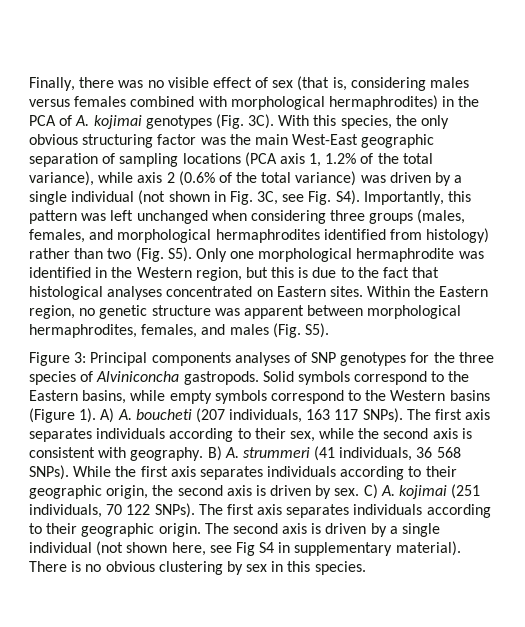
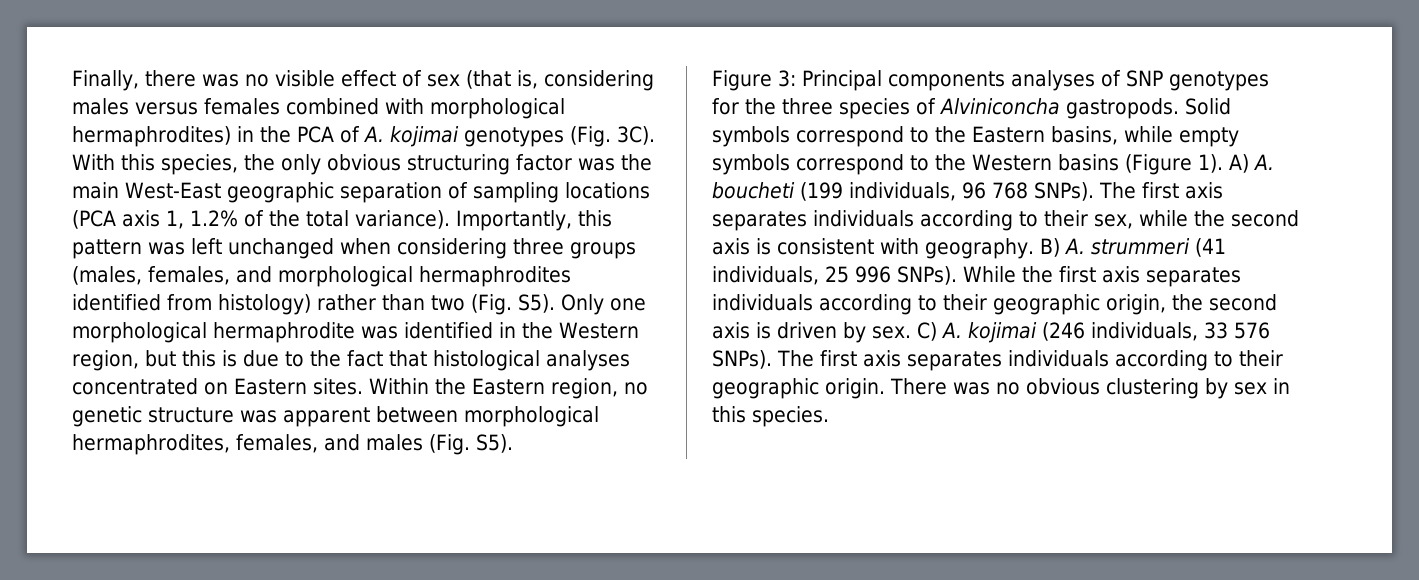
[29,171,463,186] [29,190,360,205] variance), while axis 2 (0.6% of the total variance) was driven by a single individual (not shown in Fig. 3C, see Fig. S4). -> [355,210,450,229] variance).
[195,408,359,423] (207 individuals, 163 117 -> [800,182,1028,201] (199 individuals, 96 768
[416,447,461,458] 36 568 -> [825,266,891,283] 25 996
[451,484,481,499] [29,504,151,518] (251 individuals, 70 122 -> [1042,322,1270,341] (246 individuals, 33 576
[204,523,441,537] [29,541,461,556] [29,561,82,572] The second axis is driven by a single individual (not shown here, see Fig S4 in supplementary material). There is -> [890,378,990,395] There was

